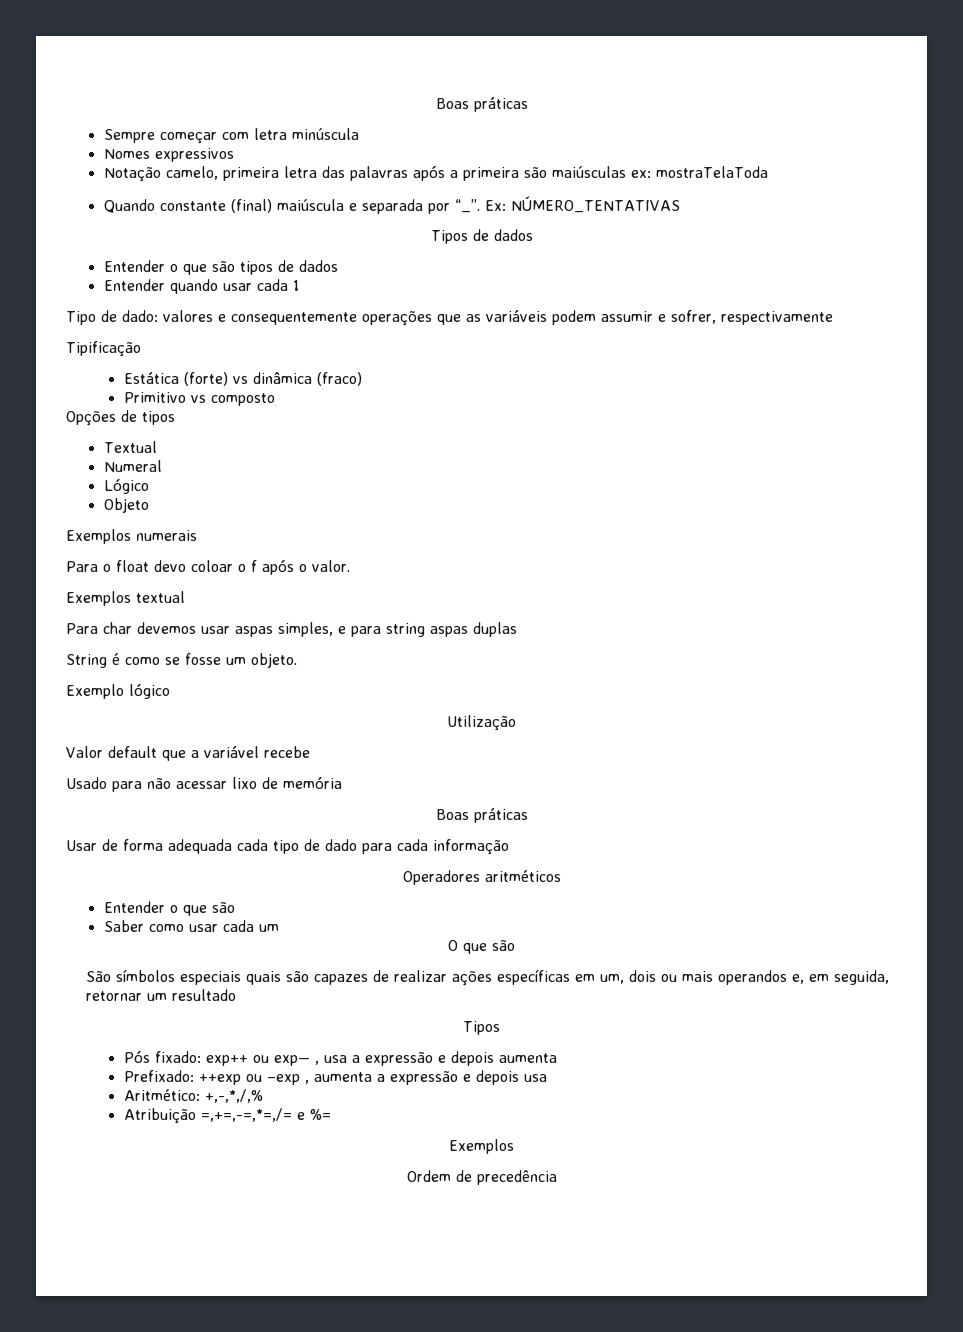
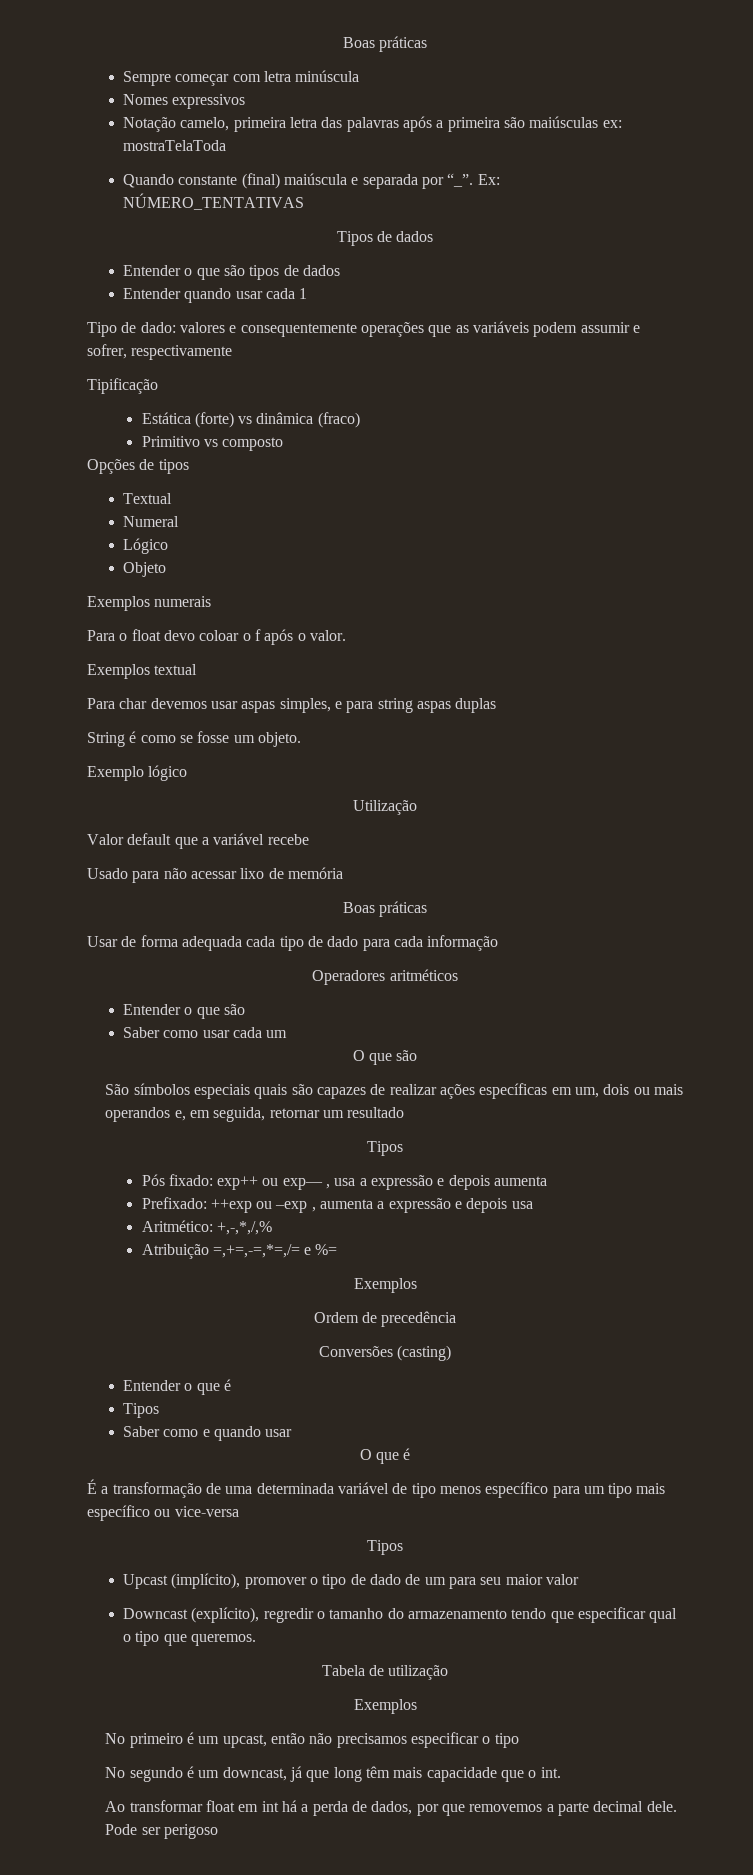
(557, 1177) none -> [318,1345,452,1361] [123,1379,232,1395] [123,1403,160,1418] [123,1426,293,1441] [359,1448,411,1464] [87,1479,666,1498] [87,1505,239,1521] [367,1540,403,1555] [123,1573,579,1589] [123,1607,678,1623] [123,1631,257,1646] [321,1665,449,1680] [353,1699,417,1714] [105,1732,519,1748] [105,1766,561,1782] [105,1800,677,1816] [105,1824,219,1839] // Conversões (casting) // Entender o que é // Tipos // Saber como e quando usar // O que é // É a transformação de uma determinada variável de tipo menos específico para um tipo mais específico ou vice-versa // Tipos // Upcast (implícito), promover o tipo de dado de um para seu maior valor // Downcast (explícito), regredir o tamanho do armazenamento tendo que especificar qual o tipo que queremos. // Tabela de utilização // Exemplos // No primeiro é um upcast, então não precisamos especificar o tipo // No segundo é um downcast, já que long têm mais capacidade que o int. // Ao transformar float em int há a perda de dados, por que removemos a parte decimal dele. Pode ser perigoso

